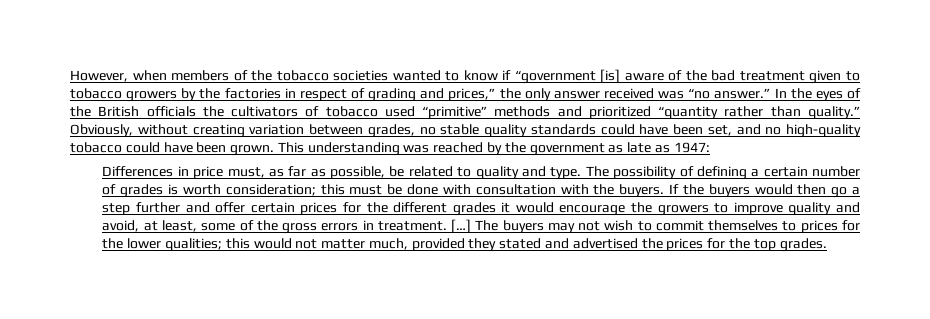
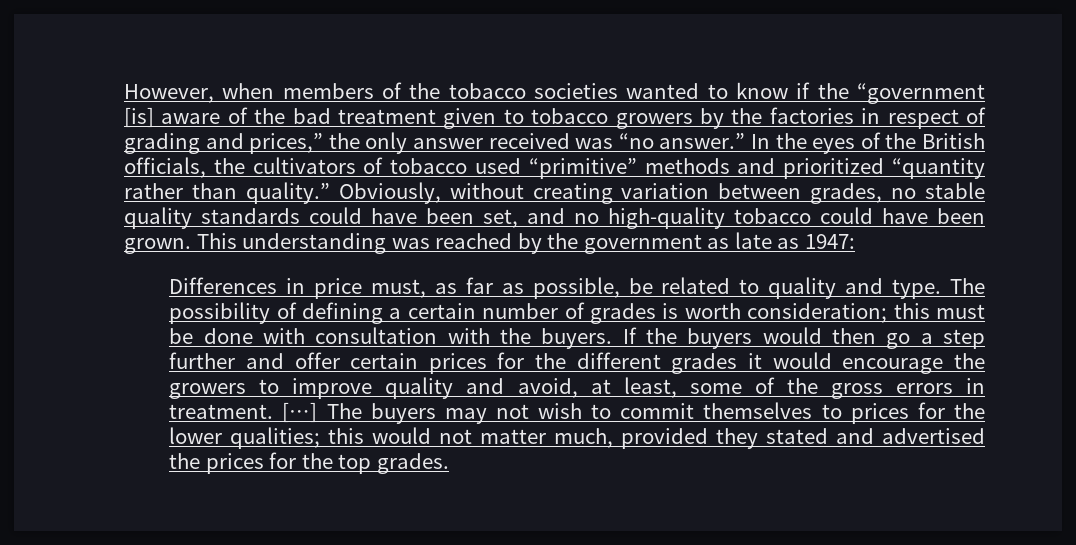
(512, 75) none -> [817,83,849,99] the
[146,106,196,117] officials -> [124,157,206,178] officials,

